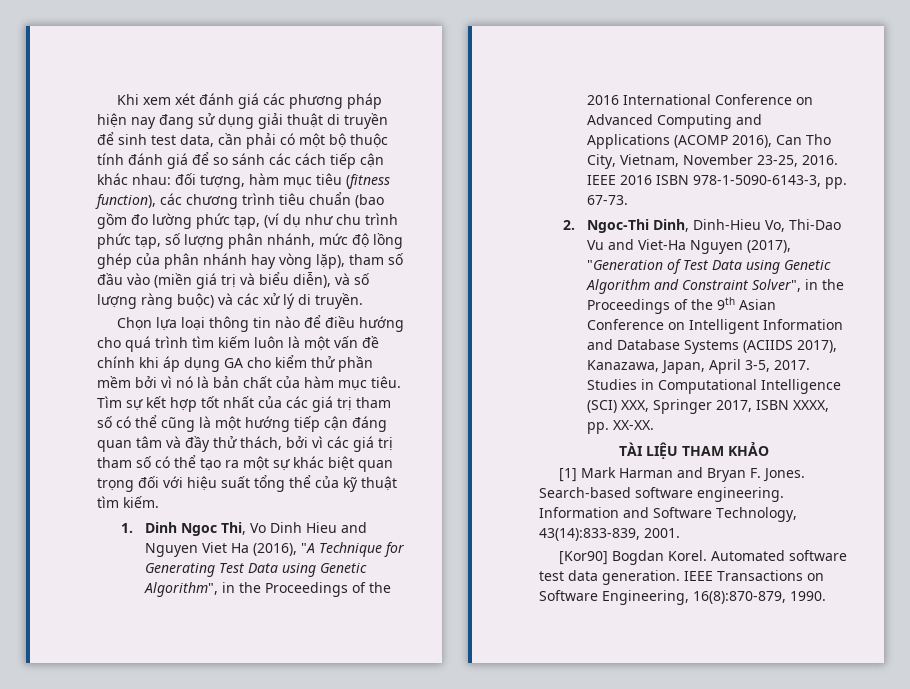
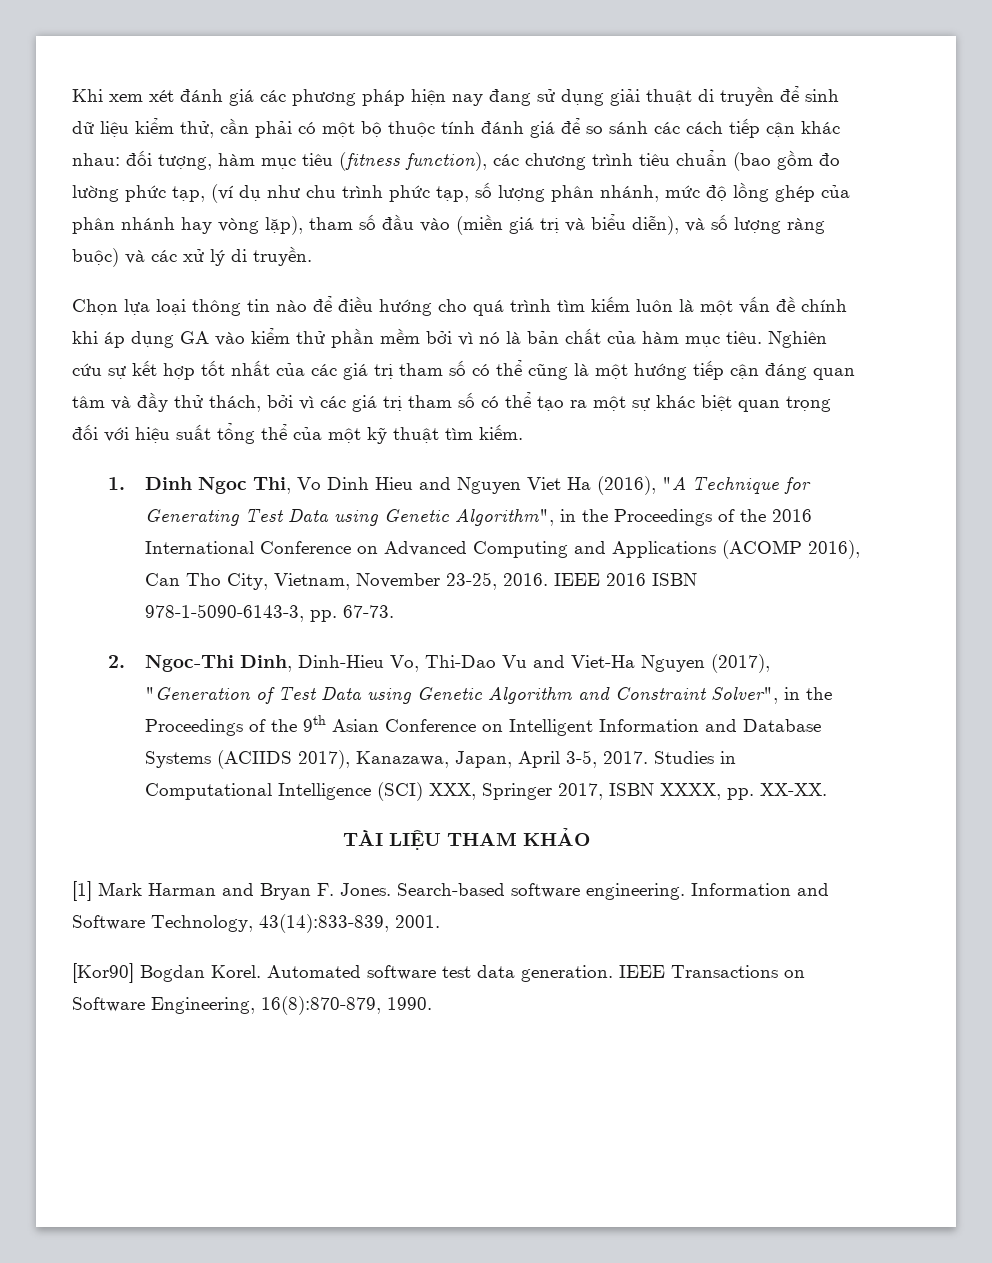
[151,134,214,147] test data, -> [72,118,214,138] dữ liệu kiểm thử,
[247,357,271,368] cho -> [215,332,245,346] vào
[97,396,122,408] Tìm -> [768,331,827,348] [72,363,102,376] Nghiên cứu
(339, 482) none -> [328,428,361,443] một

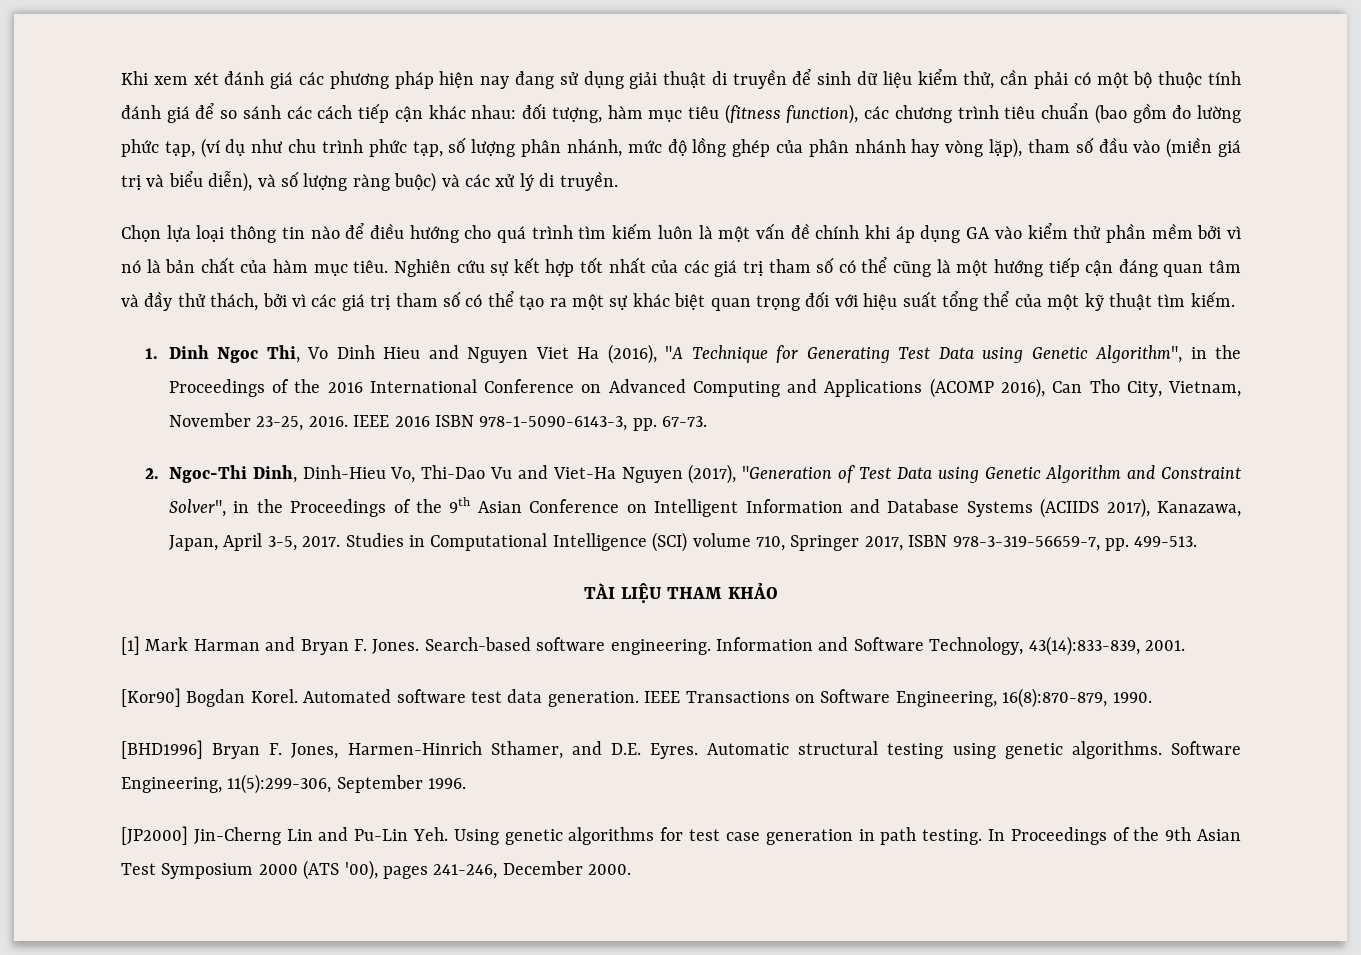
[428,783,476,800] XXX, -> [692,533,785,551] volume 710,
[659,783,827,800] XXXX, pp. XX-XX. -> [952,536,1198,551] 978-3-319-56659-7, pp. 499-513.
(432, 1003) none -> [121,740,1241,759] [121,774,467,794] [121,826,1242,845] [121,860,632,880] // [BHD1996] Bryan F. Jones, Harmen-Hinrich Sthamer, and D.E. Eyres. Automatic structural testing using genetic algorithms. Software Engineering, 11(5):299-306, September 1996. // [JP2000] Jin-Cherng Lin and Pu-Lin Yeh. Using genetic algorithms for test case generation in path testing. In Proceedings of the 9th Asian Test Symposium 2000 (ATS '00), pages 241-246, December 2000.

